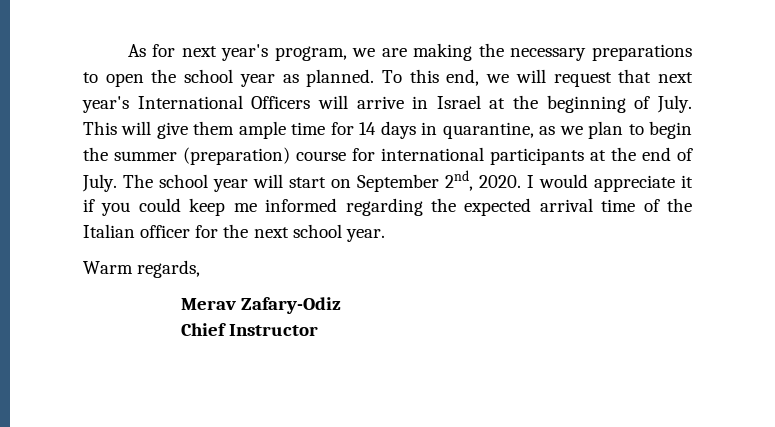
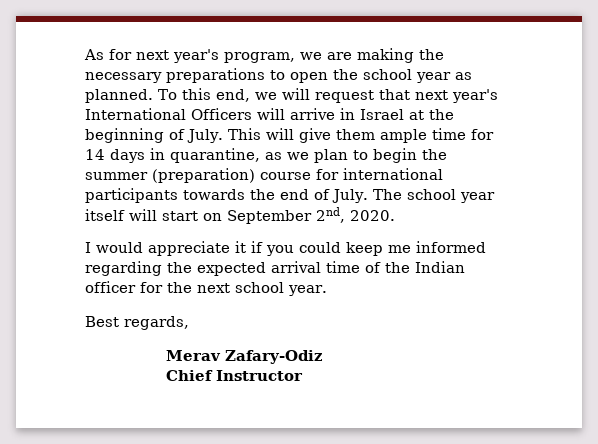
[590,150,606,161] at -> [183,189,245,200] towards
(248, 185) none -> [85,209,125,221] itself
(521, 181) none -> (395, 215) //
[83,224,135,238] Italian -> [415,261,465,273] Indian
[83,261,133,274] Warm -> [85,316,119,327] Best

